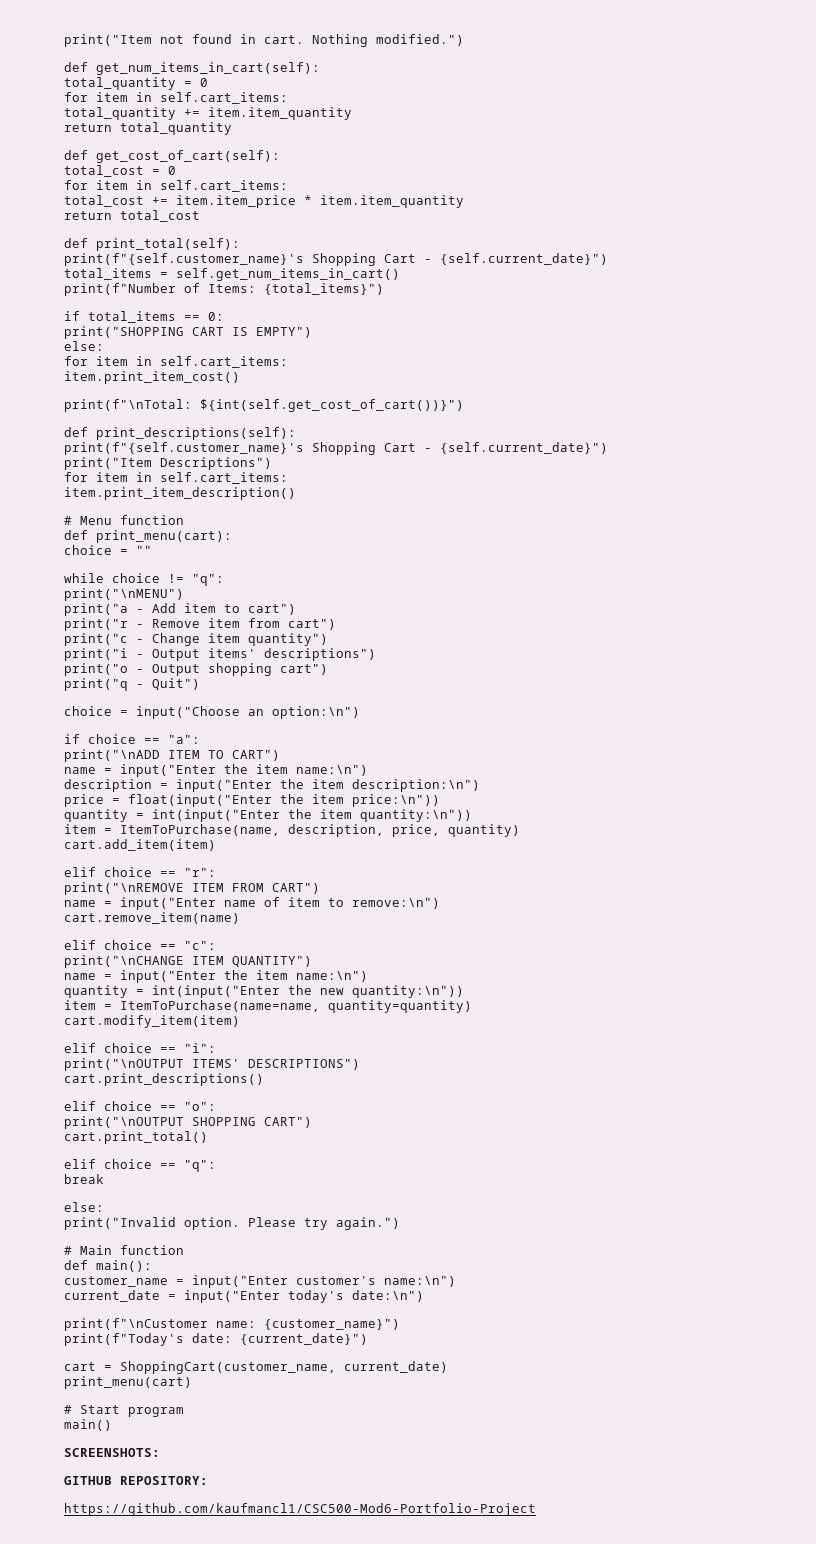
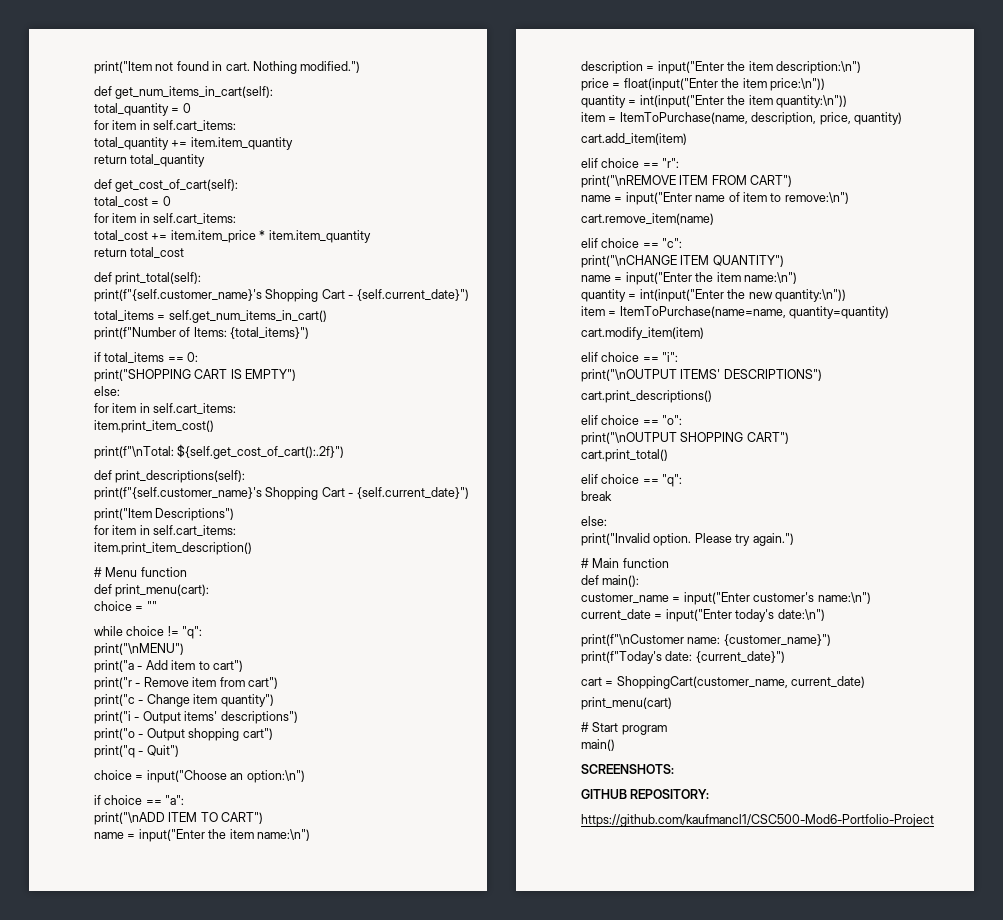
[200,399,464,412] ${int(self.get_cost_of_cart())}") -> [177,444,345,459] ${self.get_cost_of_cart():.2f}")

